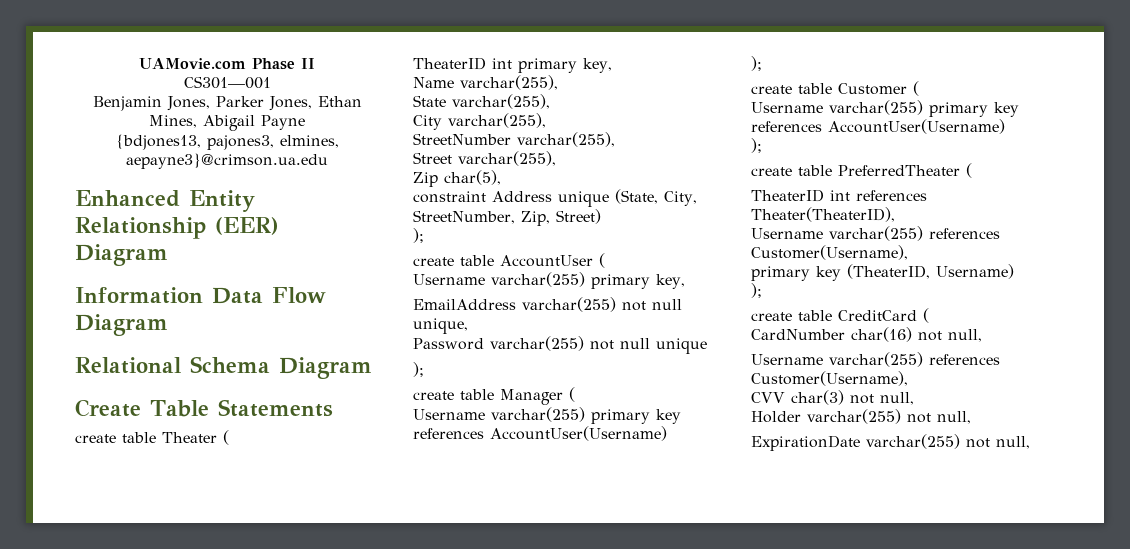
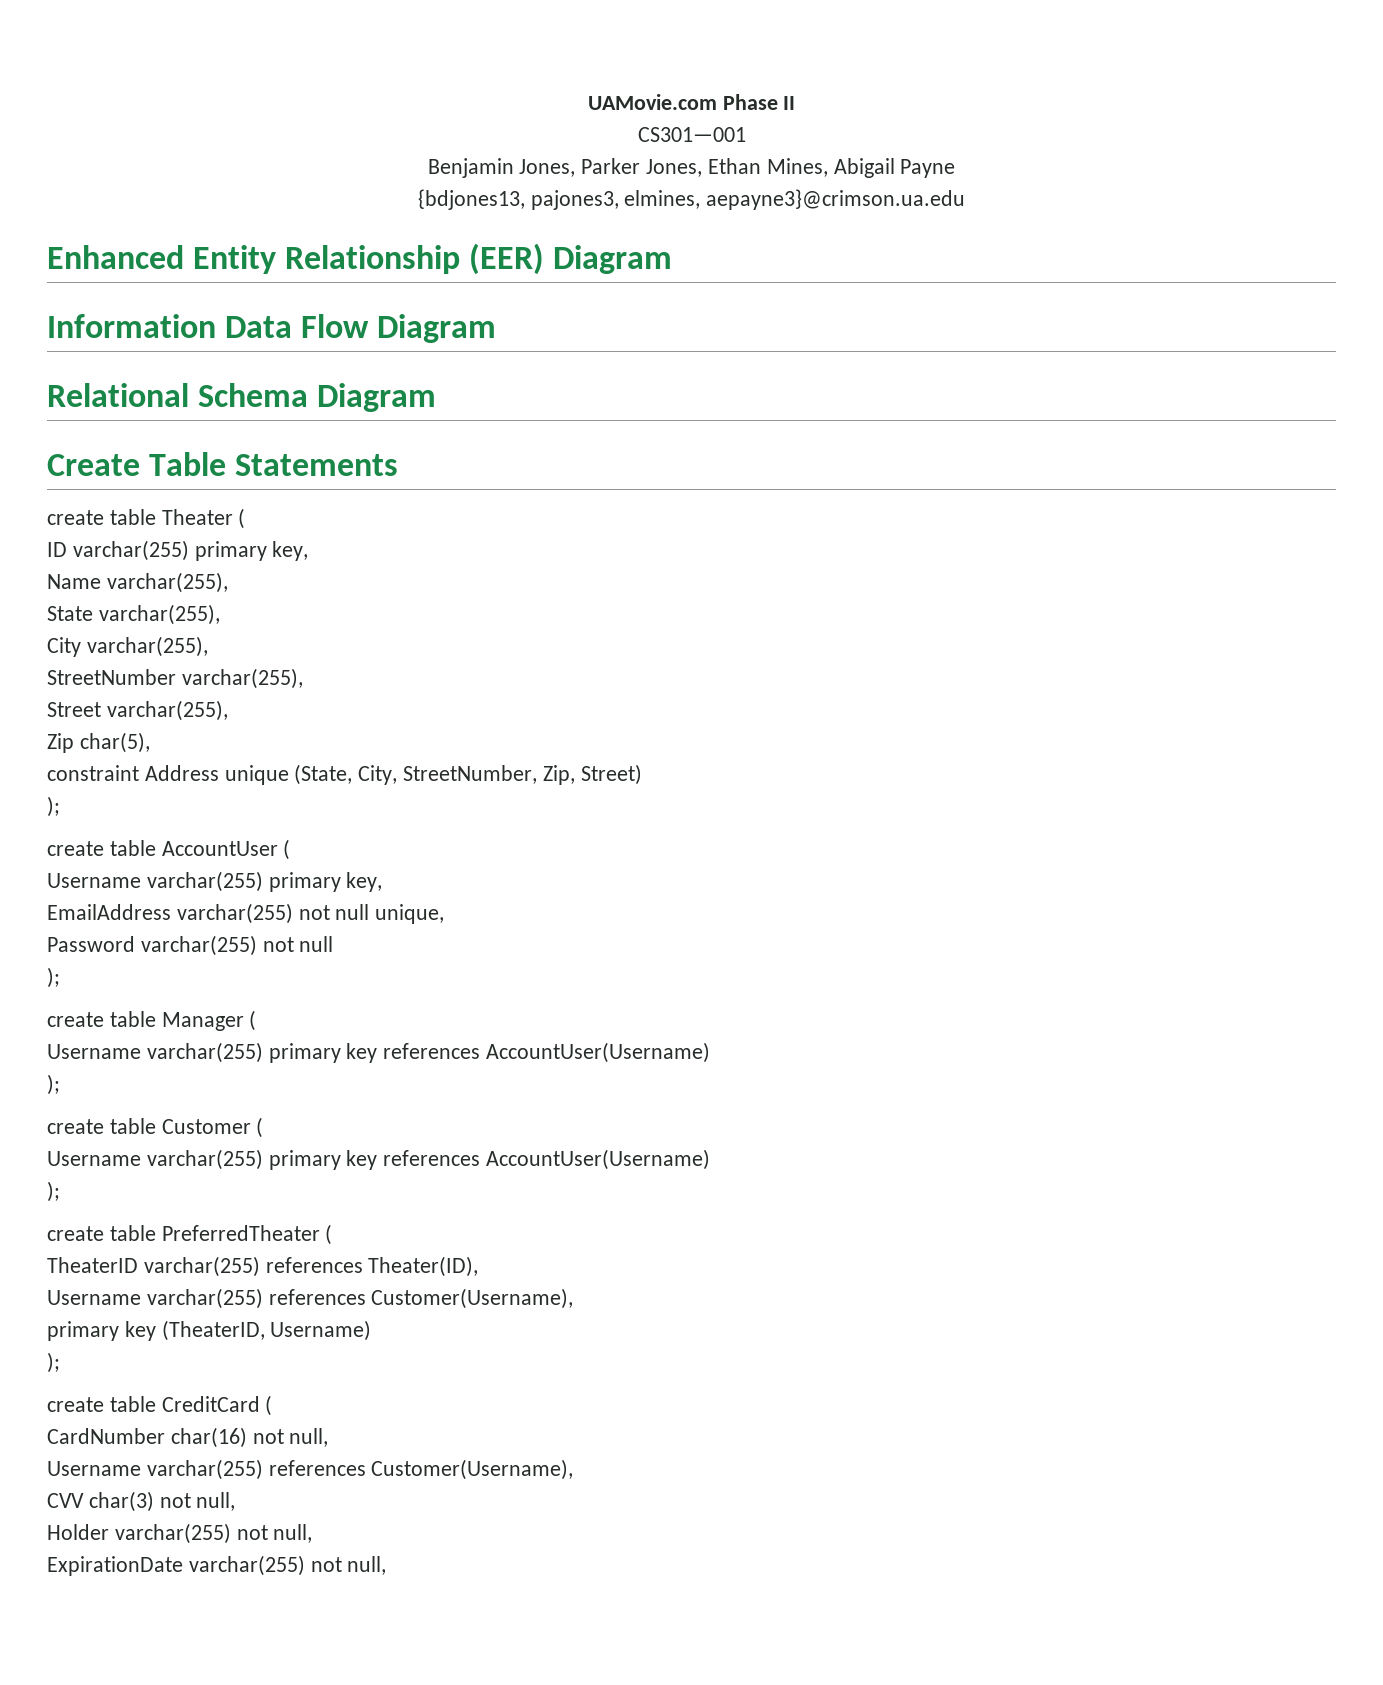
[413,57,512,70] TheaterID int -> [47,540,189,561] ID varchar(255)
[656,338,707,354] unique -> (334, 944) none
[830,190,927,201] [751,207,895,222] int references Theater(TheaterID), -> [143,1256,479,1277] varchar(255) references Theater(ID),

